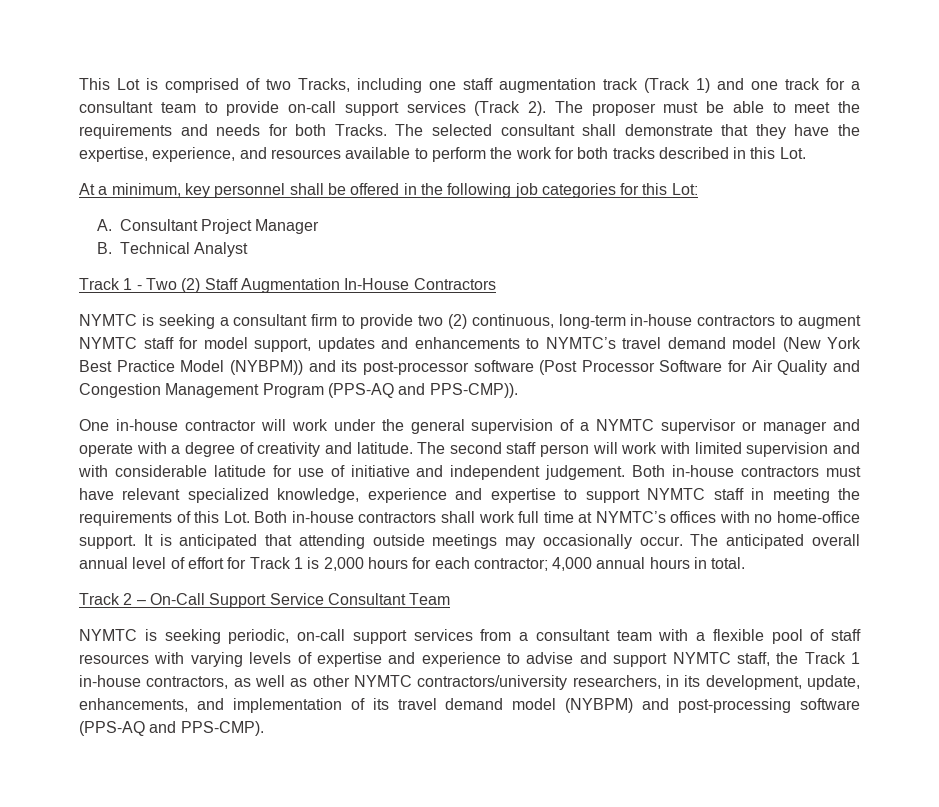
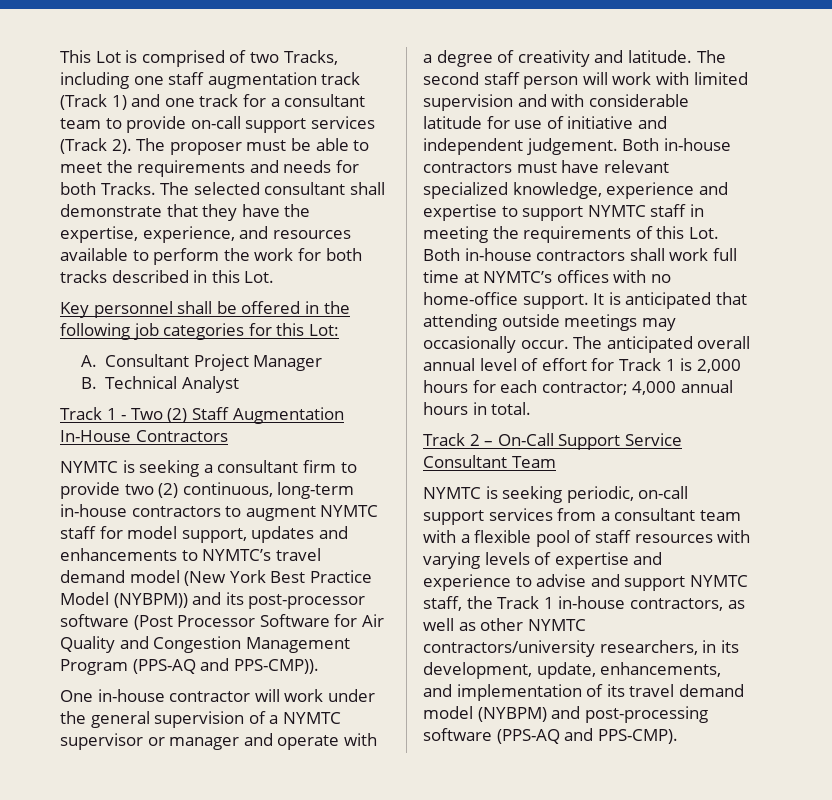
[79,183,210,198] At a minimum, key -> [60,302,89,318] Key

